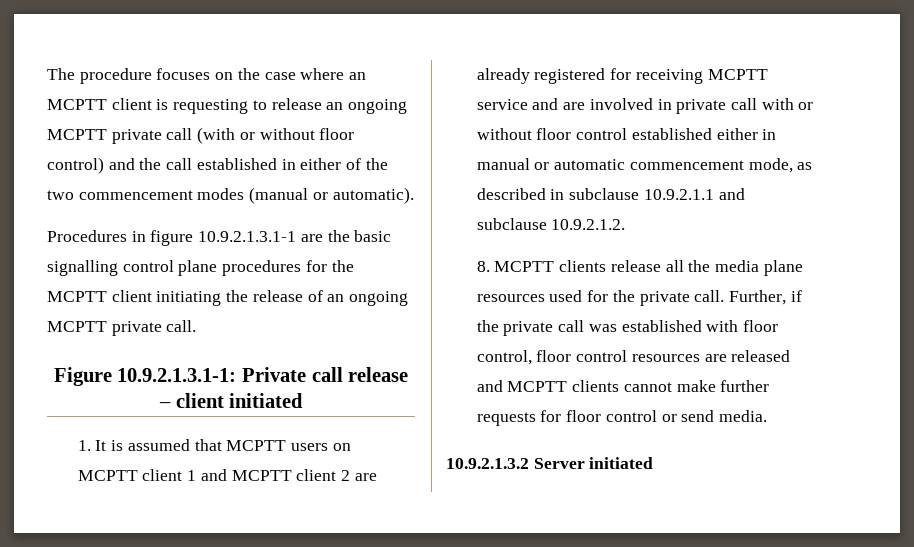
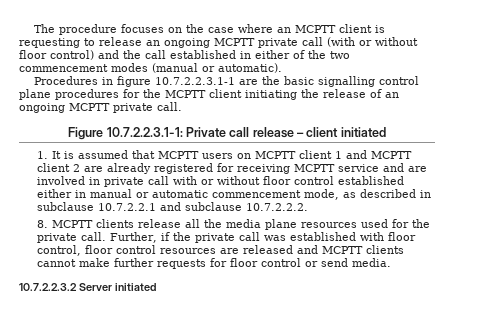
[198,231,297,242] 10.9.2.1.3.1-1 -> [154,77,235,85] 10.7.2.2.3.1-1
[117,368,237,382] 10.9.2.1.3.1-1: -> [106,127,183,137] 10.7.2.2.3.1-1:
[643,189,714,200] 10.9.2.1.1 -> [97,203,156,211] 10.7.2.2.1
[551,219,626,230] 10.9.2.1.2. -> [245,203,308,211] 10.7.2.2.2.
[446,458,529,469] 10.9.2.1.3.2 -> [19,283,77,291] 10.7.2.2.3.2

